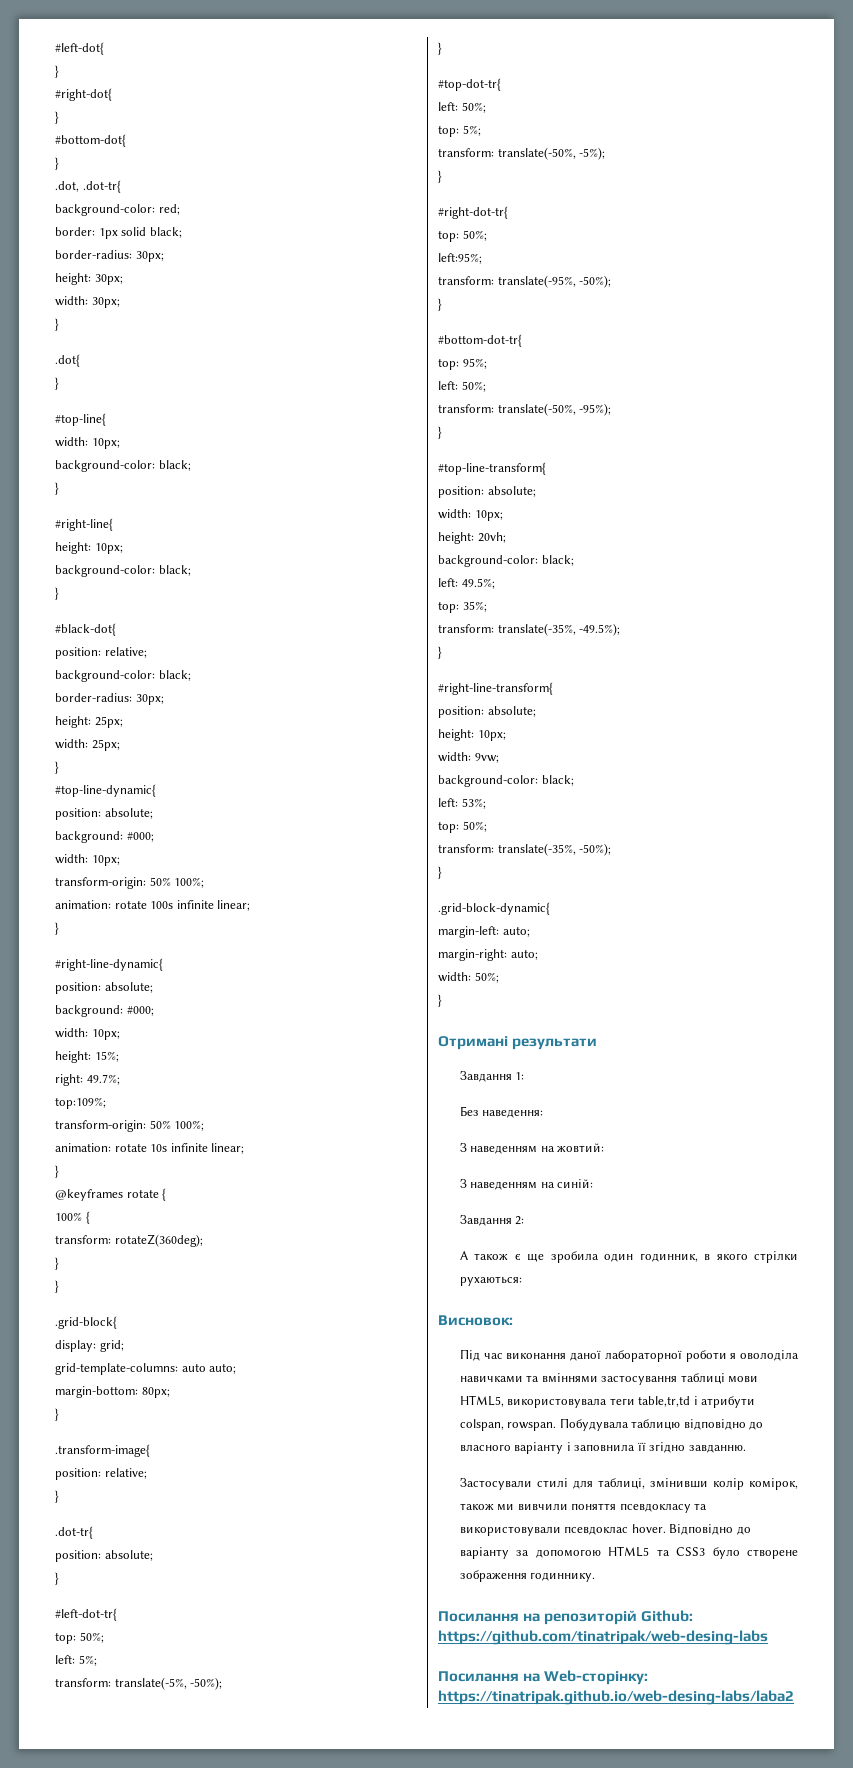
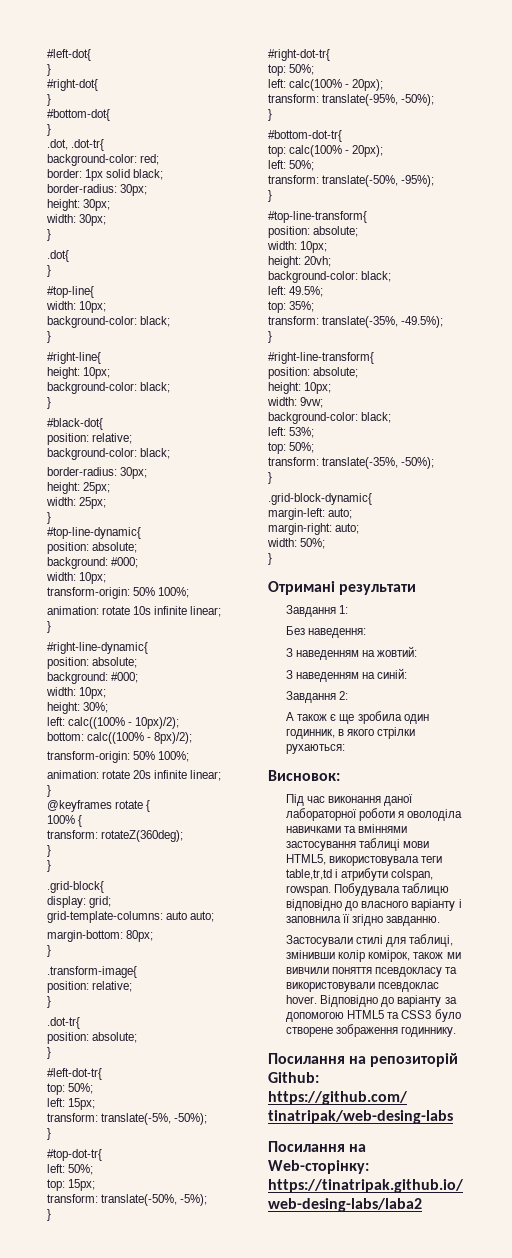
[150,901,174,909] 100s -> [133,606,152,615] 10s
[94,1051,119,1062] [55,1074,120,1086] [55,1097,106,1109] [55,1120,205,1132] [55,1143,168,1152] 15%; // right: 49.7%; // top:109%; // transform-origin: 50% 100%; // animation: rotate 10s -> [83,702,109,713] [47,717,180,729] [47,732,193,744] [47,751,190,763] [47,770,152,779] 30%; // left: calc((100% - 10px)/2); // bottom: calc((100% - 8px)/2); // transform-origin: 50% 100%; // animation: rotate 20s
[78,1655,97,1666] 5%; -> [68,1098,96,1110] 15px;
[462,125,481,136] 5%; -> [68,1179,96,1191] 15px;
[438,253,482,264] left:95%; -> [268,79,384,91] left: calc(100% - 20px);
[462,358,487,369] 95%; -> [289,145,384,157] calc(100% - 20px);

